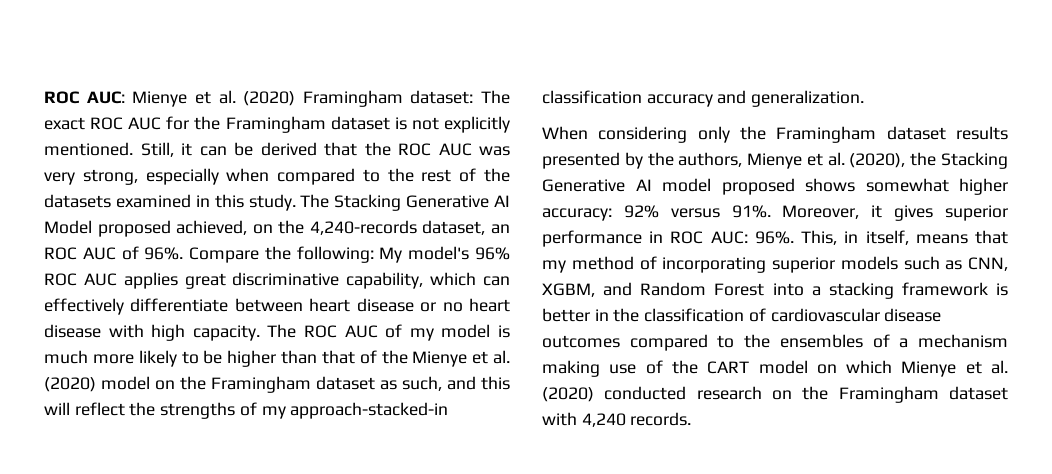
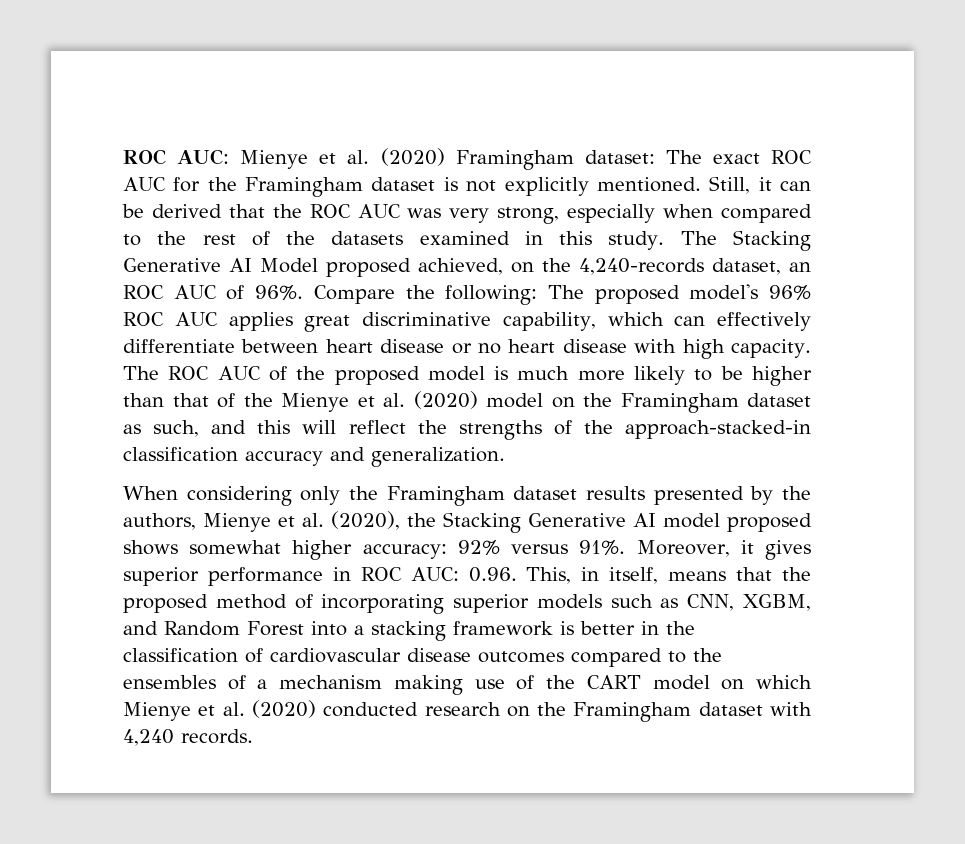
[379,247,403,263] My -> [547,285,680,304] The proposed
[409,328,434,341] my -> [296,366,420,385] the proposed
[261,406,286,419] my -> [583,420,613,434] the
[754,231,794,244] 96%. -> [468,567,517,582] 0.96.
[542,260,566,273] my -> [782,567,812,581] [123,594,208,613] the proposed

